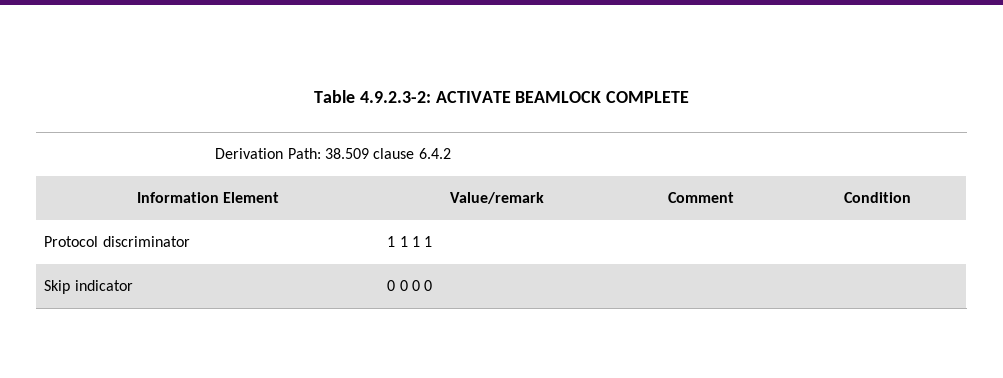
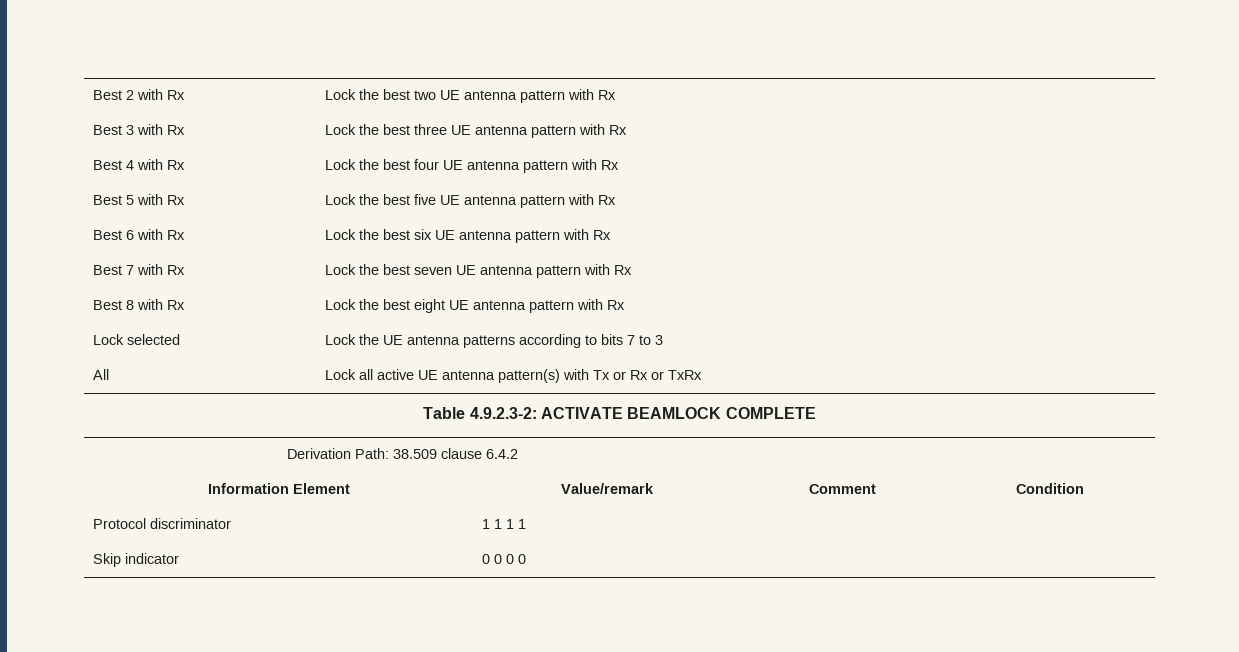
(314, 96) none -> [92,89,185,100] [324,89,616,103] [92,124,185,135] [324,124,627,138] [92,159,185,170] [324,159,619,173] [92,194,185,205] [324,194,616,208] [92,229,185,240] [324,229,611,243] [92,264,185,275] [324,264,632,278] [92,299,185,310] [324,299,625,313] [92,334,180,345] [324,334,663,348] [92,369,109,380] [324,369,702,383] Best 2 with Rx | Lock the best two UE antenna pattern with Rx // Best 3 with Rx | Lock the best three UE antenna pattern with Rx // Best 4 with Rx | Lock the best four UE antenna pattern with Rx // Best 5 with Rx | Lock the best five UE antenna pattern with Rx // Best 6 with Rx | Lock the best six UE antenna pattern with Rx // Best 7 with Rx | Lock the best seven UE antenna pattern with Rx // Best 8 with Rx | Lock the best eight UE antenna pattern with Rx // Lock selected | Lock the UE antenna patterns according to bits 7 to 3 // All | Lock all active UE antenna pattern(s) with Tx or Rx or TxRx //

